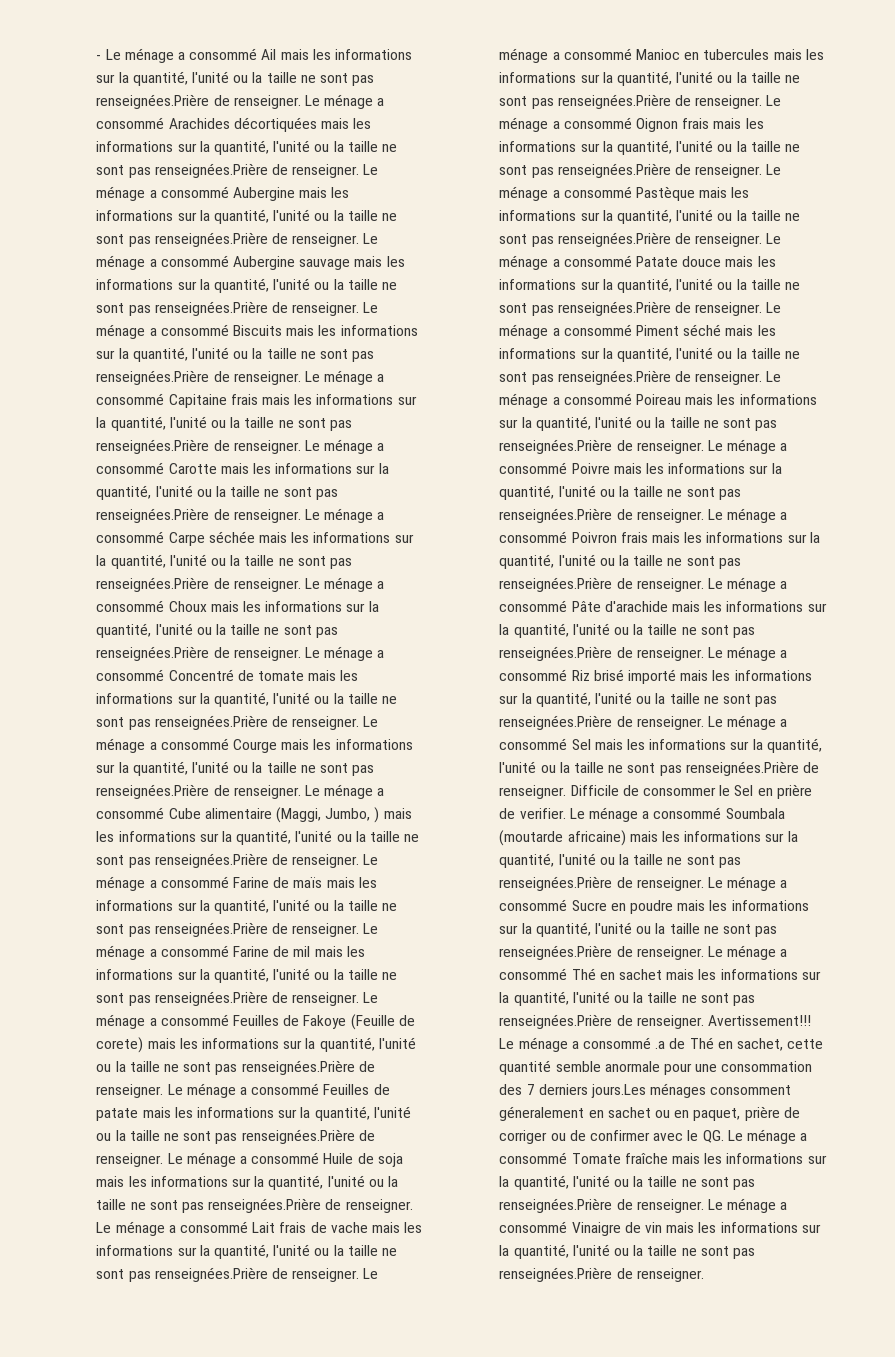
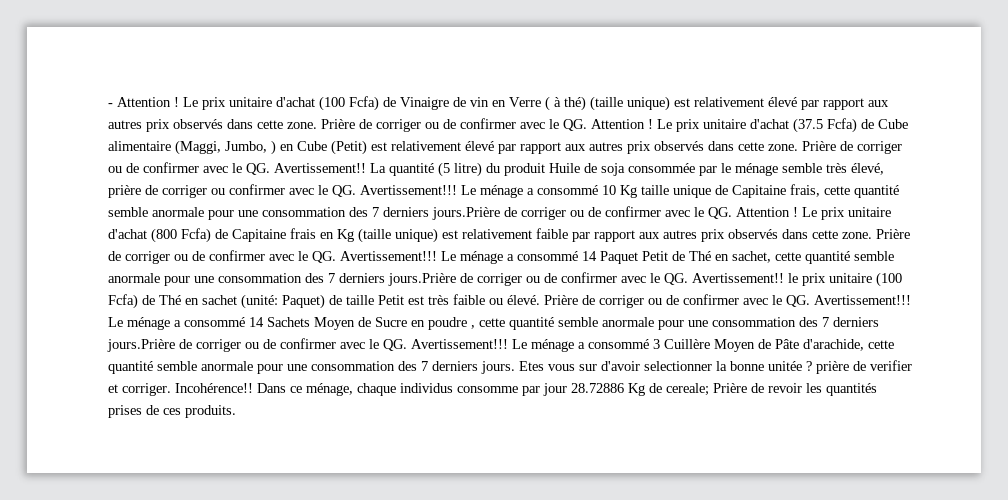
[105,48,412,63] [96,71,375,86] [96,94,385,109] [96,117,372,132] [96,140,397,155] [96,163,379,178] [96,186,350,201] [96,209,397,224] [96,232,379,247] [96,255,405,270] [96,278,397,293] [96,301,379,316] [96,324,418,339] [96,347,375,362] [96,370,385,385] [96,393,417,408] [96,416,352,431] [96,439,385,454] [96,462,389,474] [96,485,338,500] [96,508,385,523] [96,531,414,546] [96,554,352,569] [96,577,385,592] [96,600,379,612] [96,623,338,638] [96,646,385,661] [96,669,359,681] [96,692,397,707] [96,715,379,730] [96,738,413,753] [96,761,375,776] [96,784,385,799] [96,807,165,819] Le ménage a consommé Ail mais les informations sur la quantité, l'unité ou la taille ne sont pas renseignées.Prière de renseigner. Le ménage a consommé Arachides décortiquées mais les informations sur la quantité, l'unité ou la taille ne sont pas renseignées.Prière de renseigner. Le ménage a consommé Aubergine mais les informations sur la quantité, l'unité ou la taille ne sont pas renseignées.Prière de renseigner. Le ménage a consommé Aubergine sauvage mais les informations sur la quantité, l'unité ou la taille ne sont pas renseignées.Prière de renseigner. Le ménage a consommé Biscuits mais les informations sur la quantité, l'unité ou la taille ne sont pas renseignées.Prière de renseigner. Le ménage a consommé Capitaine frais mais les informations sur la quantité, l'unité ou la taille ne sont pas renseignées.Prière de renseigner. Le ménage a consommé Carotte mais les informations sur la quantité, l'unité ou la taille ne sont pas renseignées.Prière de renseigner. Le ménage a consommé Carpe séchée mais les informations sur la quantité, l'unité ou la taille ne sont pas renseignées.Prière de renseigner. Le ménage a consommé Choux mais les informations sur la quantité, l'unité ou la taille ne sont pas renseignées.Prière de renseigner. Le ménage a consommé Concentré de tomate mais les informations sur la quantité, l'unité ou la taille ne sont pas renseignées.Prière de renseigner. Le ménage a consommé Courge mais les informations sur la quantité, l'unité ou la taille ne sont pas renseignées.Prière de renseigner. Le ménage a consommé -> [117,96,890,111] [108,118,875,133] Attention ! Le prix unitaire d'achat (100 Fcfa) de Vinaigre de vin en Verre ( à thé) (taille unique) est relativement élevé par rapport aux autres prix observés dans cette zone. Prière de corriger ou de confirmer avec le QG. Attention ! Le prix unitaire d'achat (37.5 Fcfa) de
[383,808,412,819] [96,830,420,845] [96,853,379,868] [96,876,377,891] [96,899,397,914] [96,922,379,937] [96,945,365,960] [96,968,397,983] [96,991,379,1006] [96,1014,415,1030] [96,1037,416,1053] [96,1060,375,1075] [96,1083,390,1098] [96,1106,411,1121] [96,1129,375,1144] [96,1152,403,1167] [96,1175,398,1190] [96,1198,413,1213] [96,1221,423,1236] [96,1244,397,1259] [96,1267,379,1282] [499,48,824,63] [499,71,800,86] [499,94,782,109] [499,117,764,132] [499,140,800,155] [499,163,782,178] [499,186,750,201] [499,209,800,224] [499,232,782,247] [499,255,776,270] [499,278,800,293] [499,301,782,316] [499,324,776,339] [499,347,800,362] [499,370,782,385] [499,393,817,408] [499,416,778,431] [499,439,788,454] [499,462,782,474] [499,485,741,500] [499,508,788,523] [499,531,820,543] [499,554,741,569] [499,577,788,592] [499,600,827,612] [499,623,755,638] [499,646,788,661] [499,669,812,684] [499,692,778,707] [499,715,788,730] [499,738,822,753] [499,761,819,776] [499,784,812,799] [499,807,785,822] [499,830,798,846] [499,853,741,868] [499,876,788,891] [499,899,809,914] [499,922,778,937] [499,945,788,960] [499,968,821,980] [499,991,755,1006] [499,1014,812,1029] [499,1037,666,1052] mais les informations sur la quantité, l'unité ou la taille ne sont pas renseignées.Prière de renseigner. Le ménage a consommé Farine de maïs mais les informations sur la quantité, l'unité ou la taille ne sont pas renseignées.Prière de renseigner. Le ménage a consommé Farine de mil mais les informations sur la quantité, l'unité ou la taille ne sont pas renseignées.Prière de renseigner. Le ménage a consommé Feuilles de Fakoye (Feuille de corete) mais les informations sur la quantité, l'unité ou la taille ne sont pas renseignées.Prière de renseigner. Le ménage a consommé Feuilles de patate mais les informations sur la quantité, l'unité ou la taille ne sont pas renseignées.Prière de renseigner. Le ménage a consommé Huile de soja mais les informations sur la quantité, l'unité ou la taille ne sont pas renseignées.Prière de renseigner. Le ménage a consommé Lait frais de vache mais les informations sur la quantité, l'unité ou la taille ne sont pas renseignées.Prière de renseigner. Le ménage a consommé Manioc en tubercules mais les informations sur la quantité, l'unité ou la taille ne sont pas renseignées.Prière de renseigner. Le ménage a consommé Oignon frais mais les informations sur la quantité, l'unité ou la taille ne sont pas renseignées.Prière de renseigner. Le ménage a consommé Pastèque mais les informations sur la quantité, l'unité ou la taille ne sont pas renseignées.Prière de renseigner. Le ménage a consommé Patate douce mais les informations sur la quantité, l'unité ou la taille ne sont pas renseignées.Prière de renseigner. Le ménage a consommé Piment séché mais les informations sur la quantité, l'unité ou la taille ne sont pas renseignées.Prière de renseigner. Le ménage a consommé Poireau mais les informations sur la quantité, l'unité ou la taille ne sont pas renseignées.Prière de renseigner. Le ménage a consommé Poivre mais les informations sur la quantité, l'unité ou la taille ne sont pas renseignées.Prière de renseigner. Le ménage a consommé Poivron frais mais les informations sur la quantité, l'unité ou la taille ne sont pas renseignées.Prière de renseigner. Le ménage a consommé Pâte d'arachide mais les informations sur la quantité, l'unité ou la taille ne sont pas renseignées.Prière de renseigner. Le ménage a consommé Riz brisé importé mais les informations sur la quantité, l'unité ou la taille ne sont pas renseignées.Prière de renseigner. Le ménage a consommé Sel mais les informations sur la quantité, l'unité ou la taille ne sont pas renseignées.Prière de renseigner. Difficile de consommer le Sel en prière de verifier. Le ménage a consommé Soumbala (moutarde africaine) mais les informations sur la quantité, l'unité ou la taille ne sont pas renseignées.Prière de renseigner. Le ménage a consommé Sucre en poudre mais les informations sur la quantité, l'unité ou la taille ne sont pas renseignées.Prière de renseigner. Le ménage a consommé Thé en sachet mais les informations sur la quantité, l'unité ou la taille ne sont pas renseignées.Prière de renseigner. Avertissement!!! Le ménage a consommé .a -> [280,140,903,155] [108,162,885,177] [108,184,900,198] [108,206,892,220] [108,228,911,243] [108,250,669,264] en Cube (Petit) est relativement élevé par rapport aux autres prix observés dans cette zone. Prière de corriger ou de confirmer avec le QG. Avertissement!! La quantité (5 litre) du produit Huile de soja consommée par le ménage semble très élevé, prière de corriger ou confirmer avec le QG. Avertissement!!! Le ménage a consommé 10 Kg taille unique de Capitaine frais, cette quantité semble anormale pour une consommation des 7 derniers jours.Prière de corriger ou de confirmer avec le QG. Attention ! Le prix unitaire d'achat (800 Fcfa) de Capitaine frais en Kg (taille unique) est relativement faible par rapport aux autres prix observés dans cette zone. Prière de corriger ou de confirmer avec le QG. Avertissement!!! Le ménage a consommé 14 Paquet Petit
[591,1083,792,1098] [499,1106,800,1121] [499,1129,808,1144] [499,1152,827,1164] [499,1175,755,1190] [499,1198,788,1213] [499,1221,821,1236] [499,1244,755,1259] [499,1267,704,1282] jours.Les ménages consomment géneralement en sachet ou en paquet, prière de corriger ou de confirmer avec le QG. Le ménage a consommé Tomate fraîche mais les informations sur la quantité, l'unité ou la taille ne sont pas renseignées.Prière de renseigner. Le ménage a consommé Vinaigre de vin mais les informations sur la quantité, l'unité ou la taille ne sont pas renseignées.Prière de renseigner. -> [388,272,903,287] [108,294,912,309] [108,317,880,330] [107,338,895,352] [108,360,913,374] [108,383,878,396] [108,405,237,418] jours.Prière de corriger ou de confirmer avec le QG. Avertissement!! le prix unitaire (100 Fcfa) de Thé en sachet (unité: Paquet) de taille Petit est très faible ou élevé. Prière de corriger ou de confirmer avec le QG. Avertissement!!! Le ménage a consommé 14 Sachets Moyen de Sucre en poudre , cette quantité semble anormale pour une consommation des 7 derniers jours.Prière de corriger ou de confirmer avec le QG. Avertissement!!! Le ménage a consommé 3 Cuillère Moyen de Pâte d'arachide, cette quantité semble anormale pour une consommation des 7 derniers jours. Etes vous sur d'avoir selectionner la bonne unitée ? prière de verifier et corriger. Incohérence!! Dans ce ménage, chaque individus consomme par jour 28.72886 Kg de cereale; Prière de revoir les quantités prises de ces produits.

